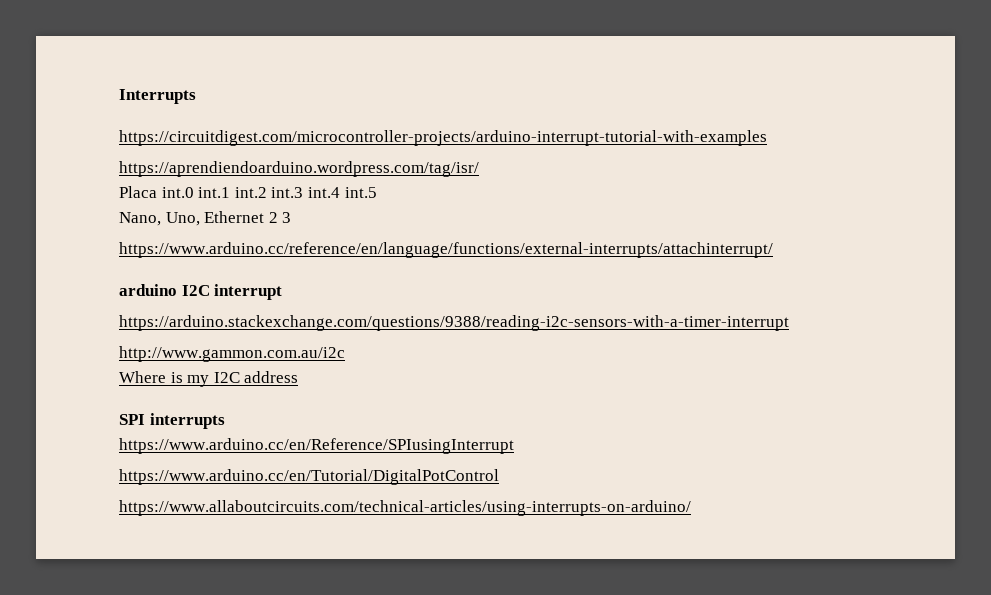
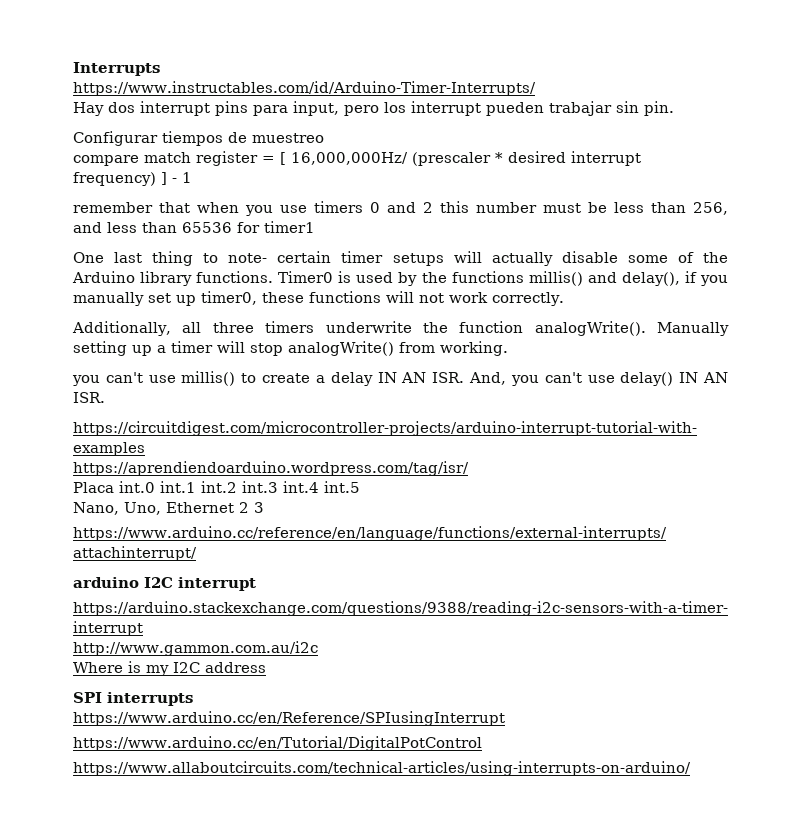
(196, 96) none -> [73,81,536,96] [73,101,674,116] [73,131,324,146] [73,151,641,166] [73,172,192,186] [73,201,728,216] [73,221,315,233] [73,251,729,266] [72,271,729,286] [73,291,564,306] [72,321,729,336] [73,341,508,356] [72,371,729,386] [73,392,105,403] // https://www.instructables.com/id/Arduino-Timer-Interrupts/ // Hay dos interrupt pins para input, pero los interrupt pueden trabajar sin pin. // Configurar tiempos de muestreo // compare match register = [ 16,000,000Hz/ (prescaler * desired interrupt frequency) ] - 1 // remember that when you use timers 0 and 2 this number must be less than 256, and less than 65536 for timer1 // One last thing to note- certain timer setups will actually disable some of the Arduino library functions. Timer0 is used by the functions millis() and delay(), if you manually set up timer0, these functions will not work correctly. // Additionally, all three timers underwrite the function analogWrite(). Manually setting up a timer will stop analogWrite() from working. // you can't use millis() to create a delay IN AN ISR. And, you can't use delay() IN AN ISR.

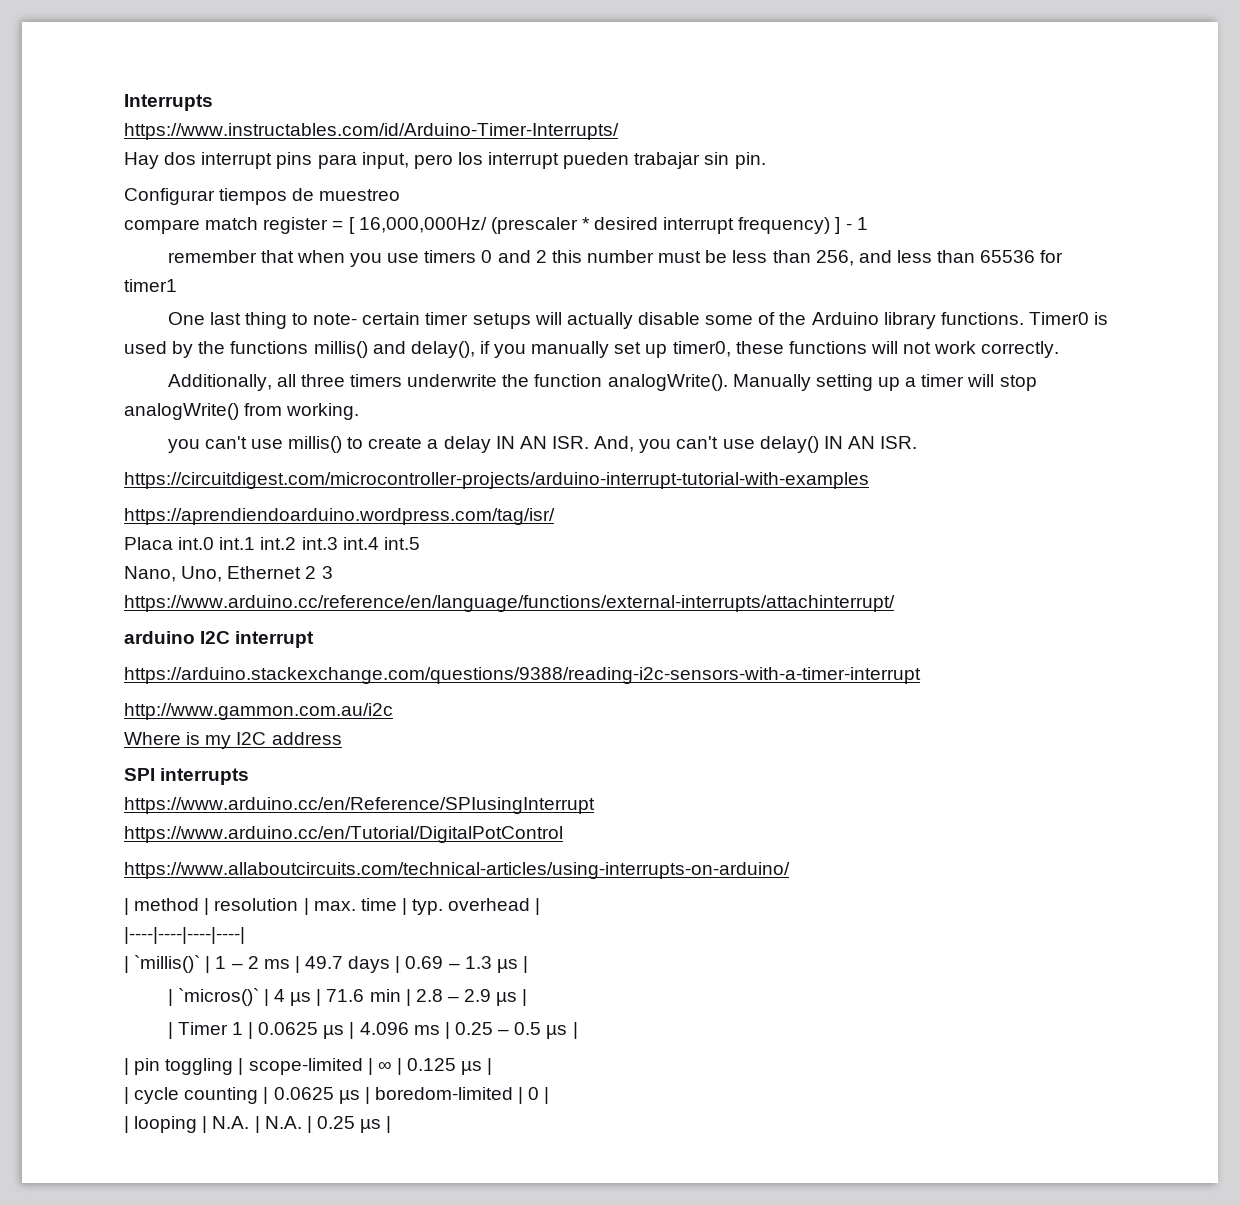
(691, 768) none -> [124,898,541,915] [124,927,245,944] [124,955,528,973] [167,988,528,1006] [167,1022,578,1039] [124,1058,493,1075] [124,1087,550,1104] [124,1116,392,1133] // | method | resolution | max. time | typ. overhead | // |----|----|----|----| // | `millis()` | 1 – 2 ms | 49.7 days | 0.69 – 1.3 µs | // | `micros()` | 4 µs | 71.6 min | 2.8 – 2.9 µs | // | Timer 1 | 0.0625 µs | 4.096 ms | 0.25 – 0.5 µs | // | pin toggling | scope-limited | ∞ | 0.125 µs | // | cycle counting | 0.0625 µs | boredom-limited | 0 | // | looping | N.A. | N.A. | 0.25 µs |

